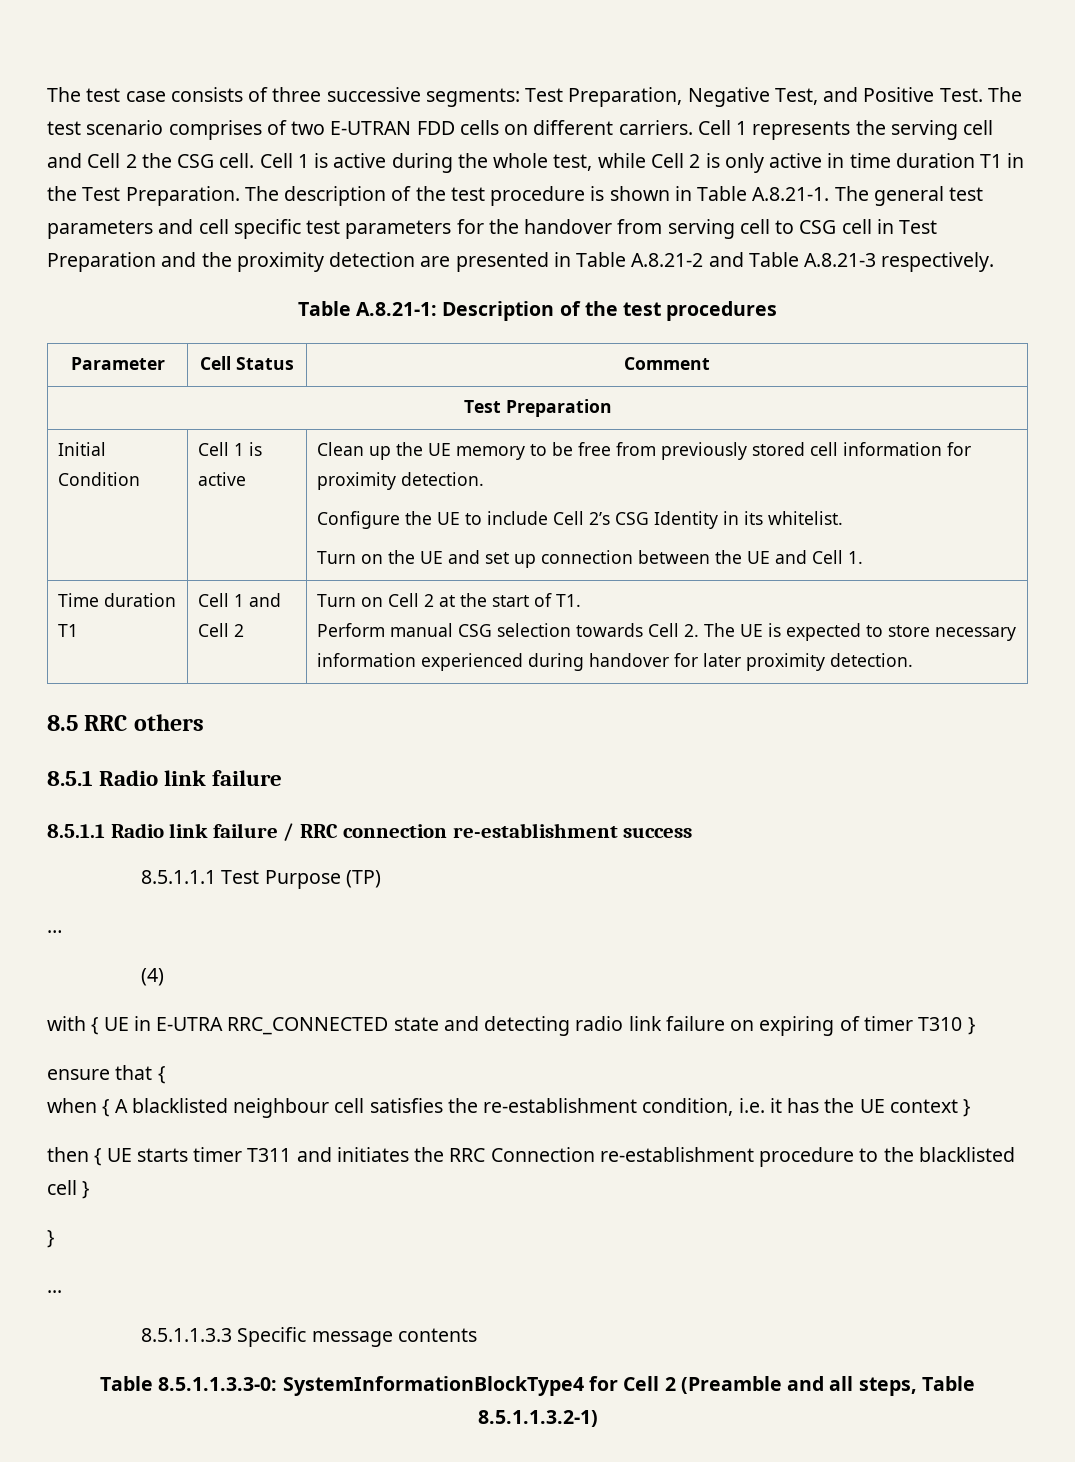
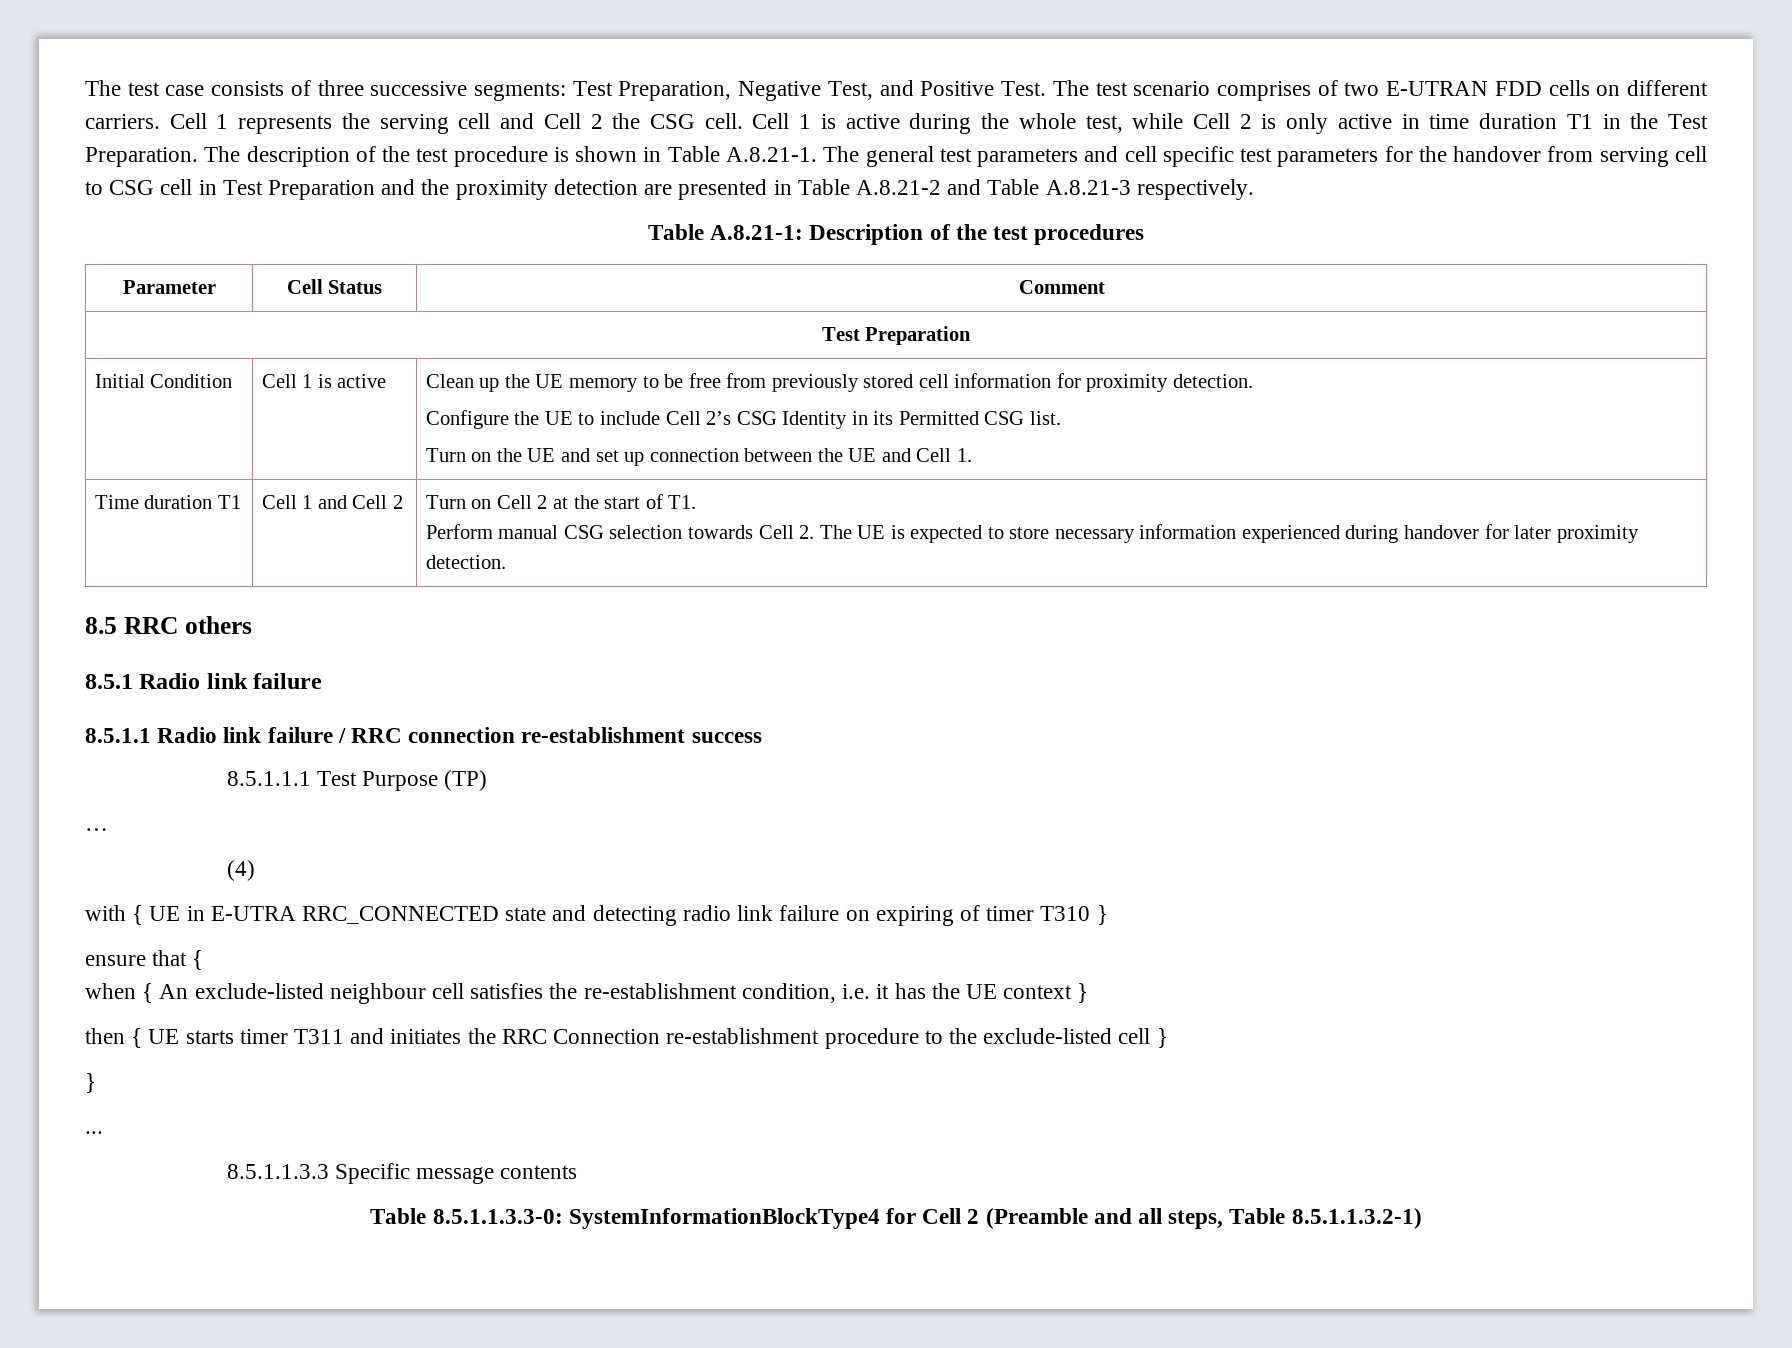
[768,511,844,525] whitelist. -> [898,411,1061,425] Permitted CSG list.
[114,1098,228,1113] A blacklisted -> [159,983,324,999] An exclude-listed
[918,1147,1015,1162] blacklisted -> [983,1028,1113,1044] exclude-listed

